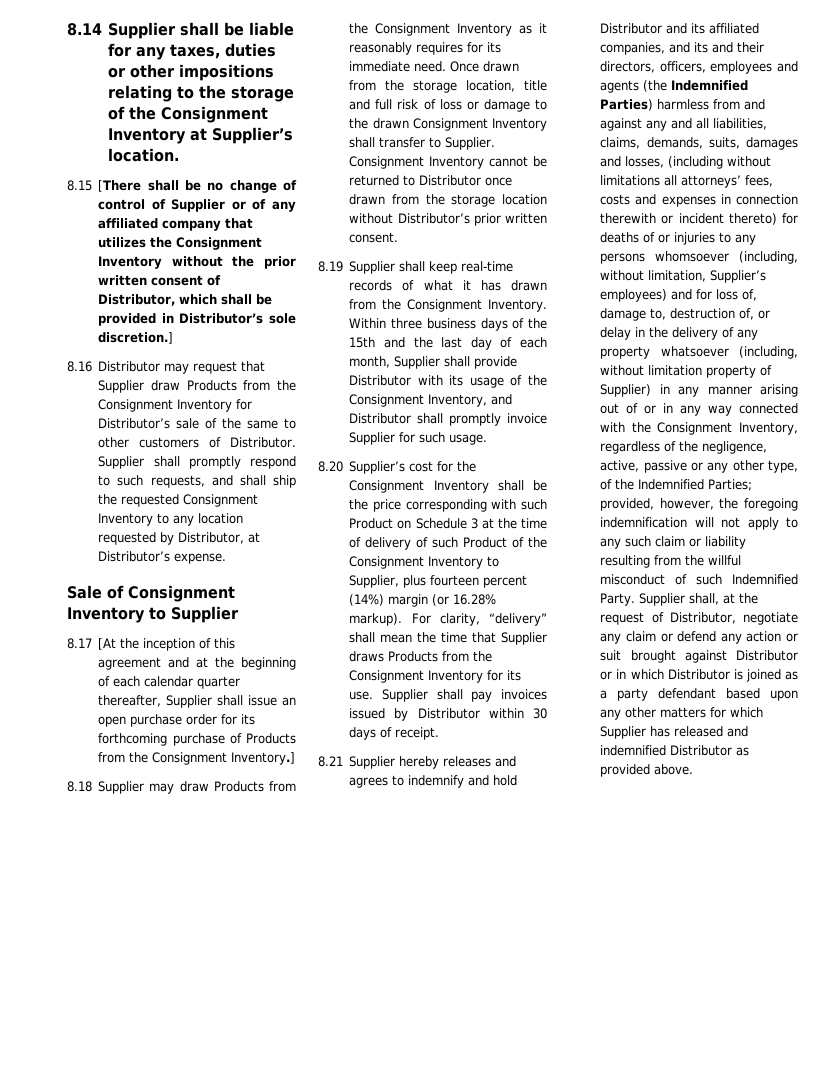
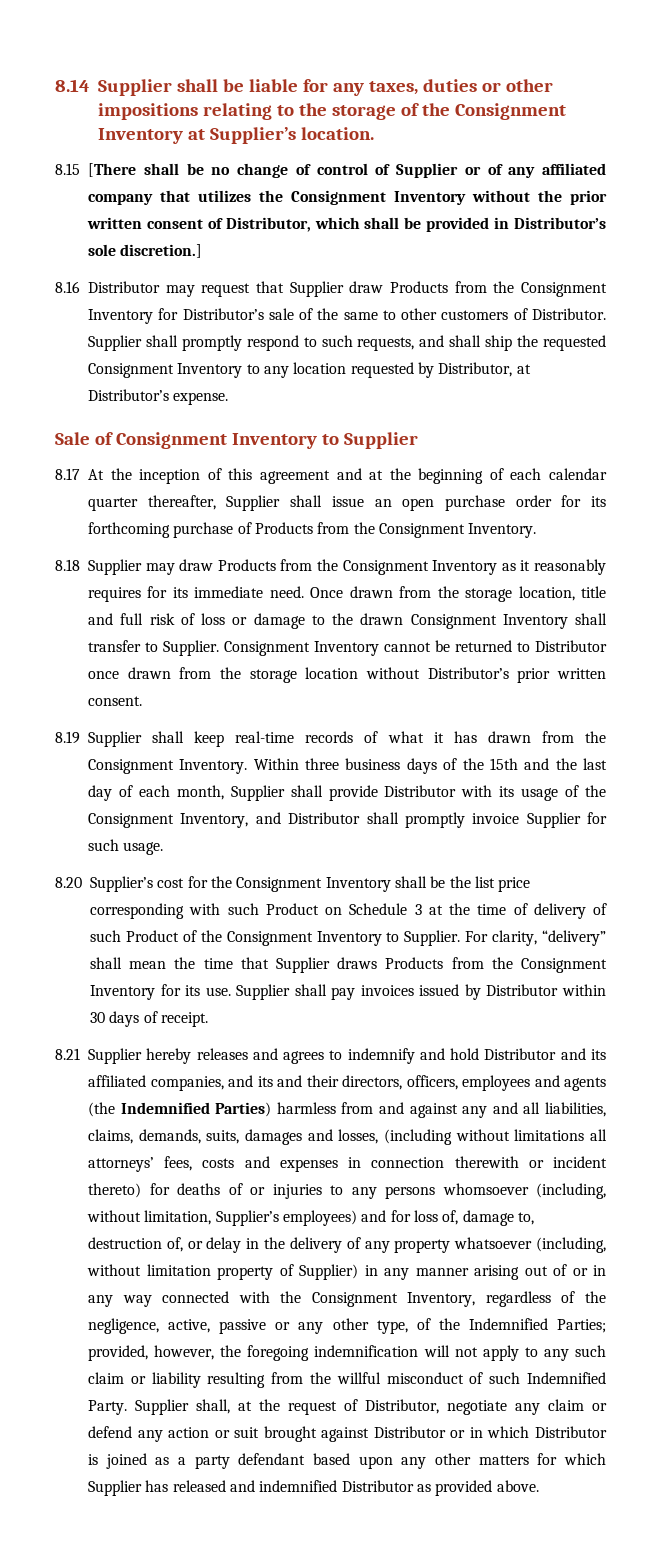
[98,638,117,650] [At -> [88,469,104,480] At
[231,752,296,765] Inventory.] -> [468,523,537,538] Inventory.
(369, 504) none -> [474,876,495,888] list
[349,575,528,588] [349,594,497,607] [349,613,403,626] Supplier, plus fourteen percent (14%) margin (or 16.28% markup). -> [404,930,461,946] Supplier.

